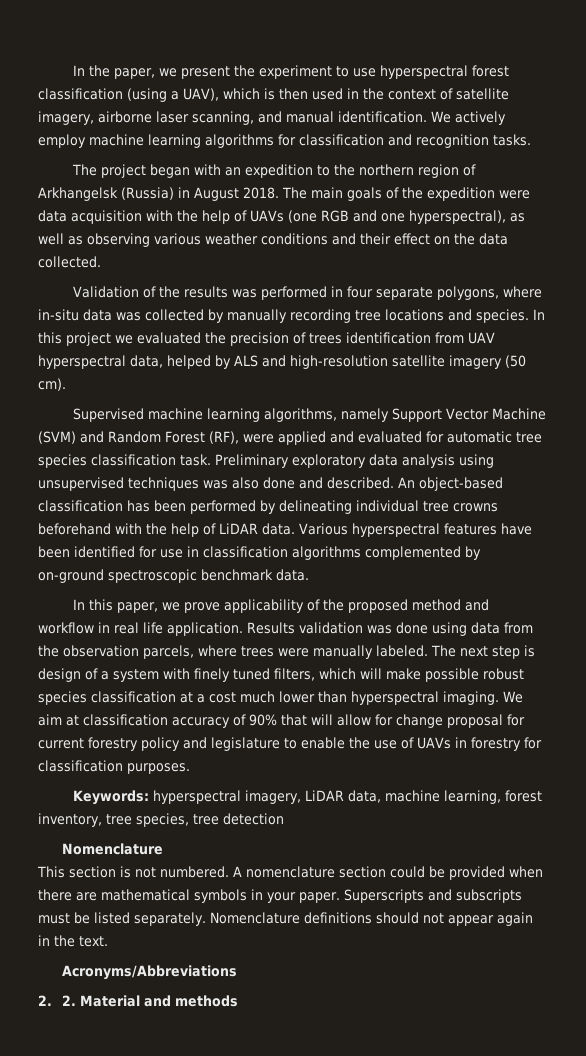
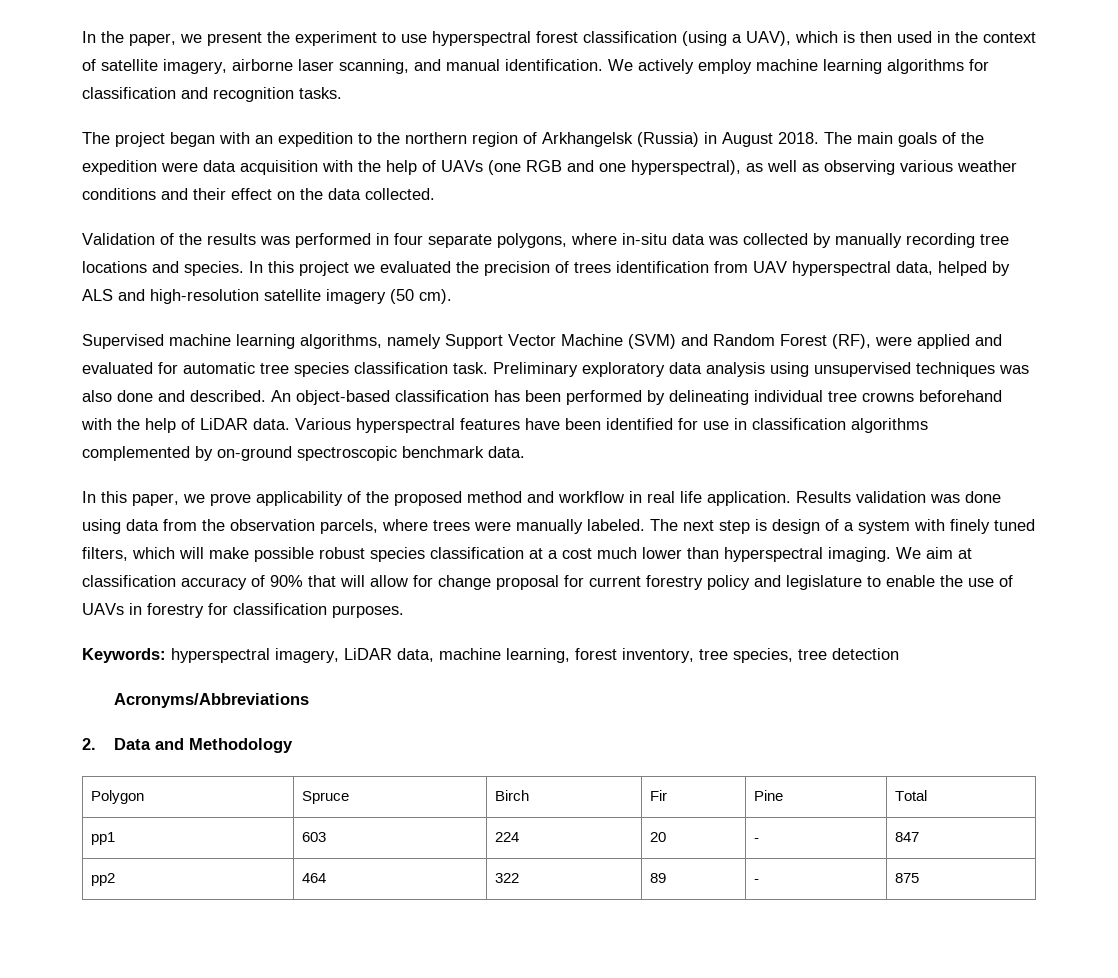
[61,843,163,855] [37,866,543,880] [38,889,522,903] [38,912,533,926] [38,935,108,947] [61,965,237,980] [38,995,238,1007] Nomenclature // This section is not numbered. A nomenclature section could be provided when there are mathematical symbols in your paper. Superscripts and subscripts must be listed separately. Nomenclature definitions should not appear again in the text. // Acronyms/Abbreviations // 2. 2. Material and methods -> [114,693,310,708] [82,738,294,753] [90,790,144,804] [301,791,349,804] [494,790,529,801] [649,790,667,801] [753,790,783,801] [894,790,927,801] [90,832,115,845] [301,832,326,842] [494,832,519,842] [649,832,666,842] [753,838,759,842] [894,832,919,842] [90,873,115,886] [301,873,326,883] [494,873,519,883] [649,873,666,883] [753,879,759,883] [894,873,919,883] Acronyms/Abbreviations // 2. Data and Methodology // Polygon | Spruce | Birch | Fir | Pine | Total // pp1 | 603 | 224 | 20 | - | 847 // pp2 | 464 | 322 | 89 | - | 875

